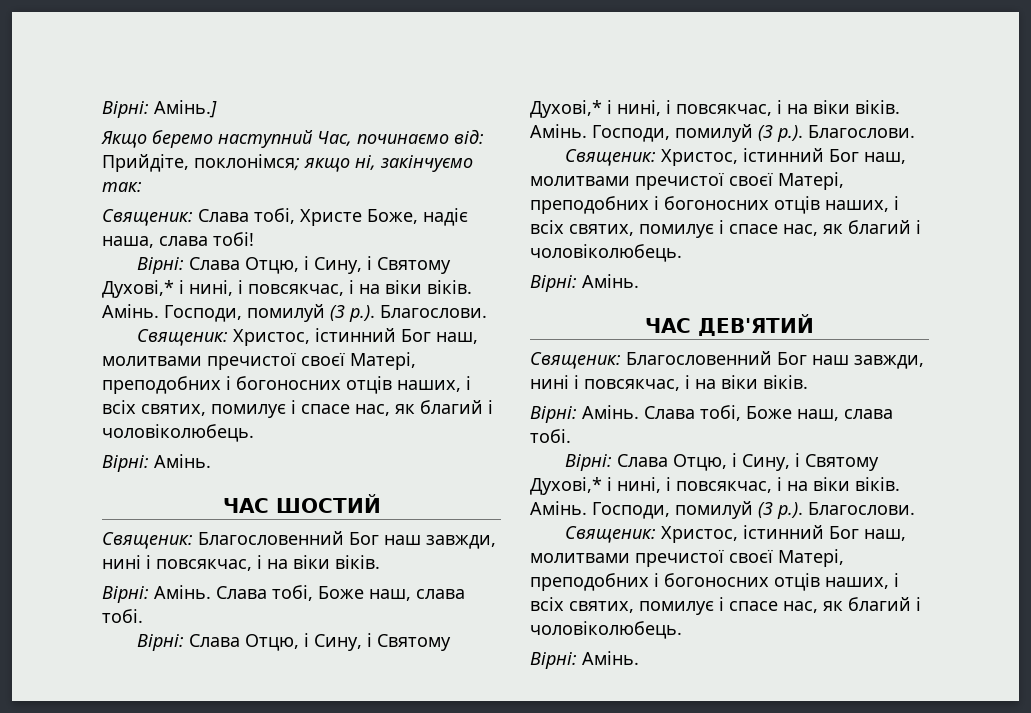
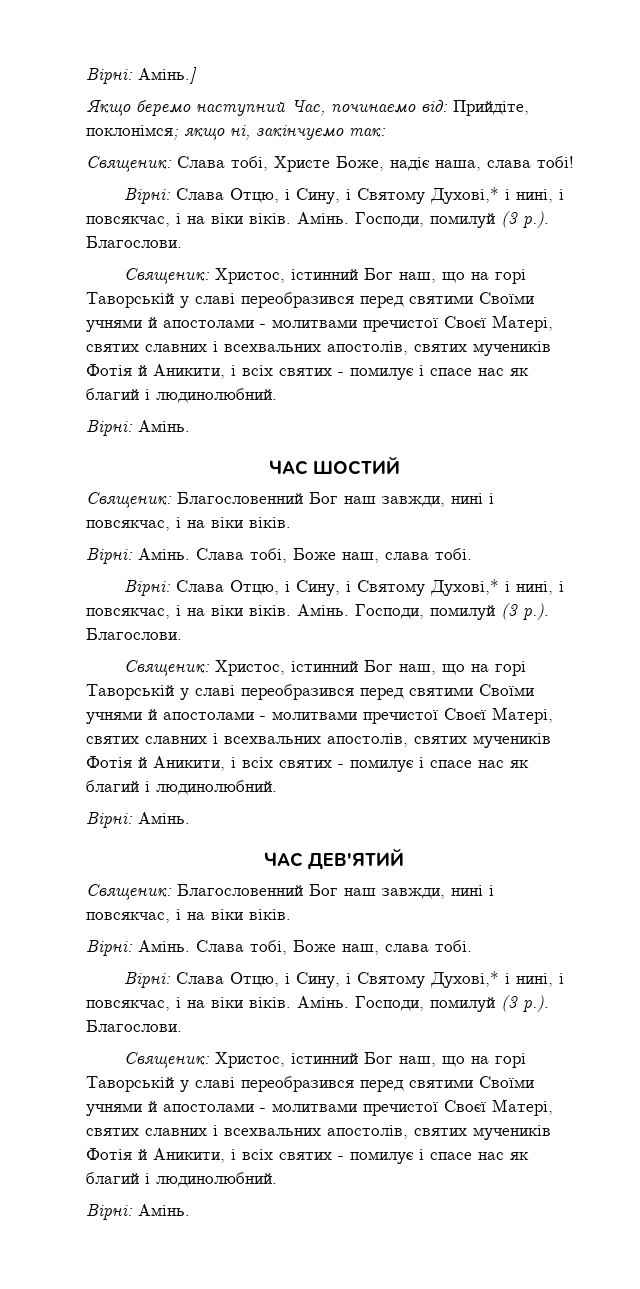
[102,352,416,370] [102,376,471,394] [102,400,493,418] [102,424,254,442] молитвами пречистої своєї Матері, преподобних і богоносних отців наших, і всіх святих, помилує і спасе нас, як благий і чоловіколюбець. -> [441,269,526,284] [86,292,534,308] [86,315,553,332] [86,341,551,356] [86,364,529,380] [86,388,277,403] що на горі Таворській у славі переобразився перед святими Своїми учнями й апостолами - молитвами пречистої Своєї Матері, святих славних і всехвальних апостолів, святих мучеників Фотія й Аникити, і всіх святих - помилує і спасе нас як благий і людинолюбний.
[530,172,844,190] [530,196,899,214] [530,220,921,238] [530,244,682,262] молитвами пречистої своєї Матері, преподобних і богоносних отців наших, і всіх святих, помилує і спасе нас, як благий і чоловіколюбець. -> [441,661,526,676] [86,684,534,700] [86,707,553,724] [86,733,551,748] [86,756,529,772] [86,780,277,795] що на горі Таворській у славі переобразився перед святими Своїми учнями й апостолами - молитвами пречистої Своєї Матері, святих славних і всехвальних апостолів, святих мучеників Фотія й Аникити, і всіх святих - помилує і спасе нас як благий і людинолюбний.
[530,549,844,567] [530,573,899,591] [530,597,921,615] [530,621,682,639] молитвами пречистої своєї Матері, преподобних і богоносних отців наших, і всіх святих, помилує і спасе нас, як благий і чоловіколюбець. -> [441,1053,526,1068] [86,1076,534,1092] [86,1099,553,1116] [86,1125,551,1140] [86,1148,529,1164] [86,1172,277,1187] що на горі Таворській у славі переобразився перед святими Своїми учнями й апостолами - молитвами пречистої Своєї Матері, святих славних і всехвальних апостолів, святих мучеників Фотія й Аникити, і всіх святих - помилує і спасе нас як благий і людинолюбний.

